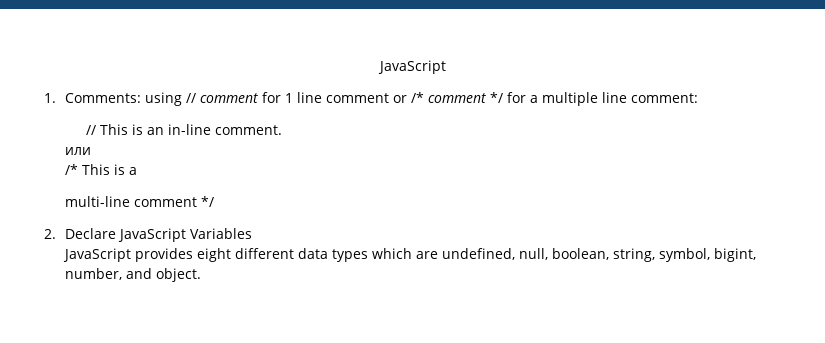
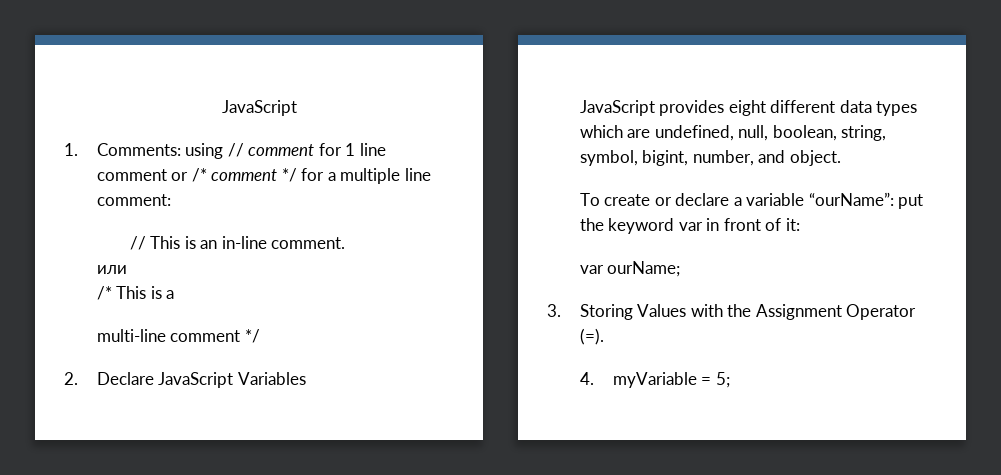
(202, 275) none -> [579,192,924,209] [579,218,800,234] [579,261,681,277] [547,304,917,320] [579,328,604,345] [579,372,730,388] // To create or declare a variable “ourName”: put the keyword var in front of it: // var ourName; // 3. Storing Values with the Assignment Operator (=). // 4. myVariable = 5;

